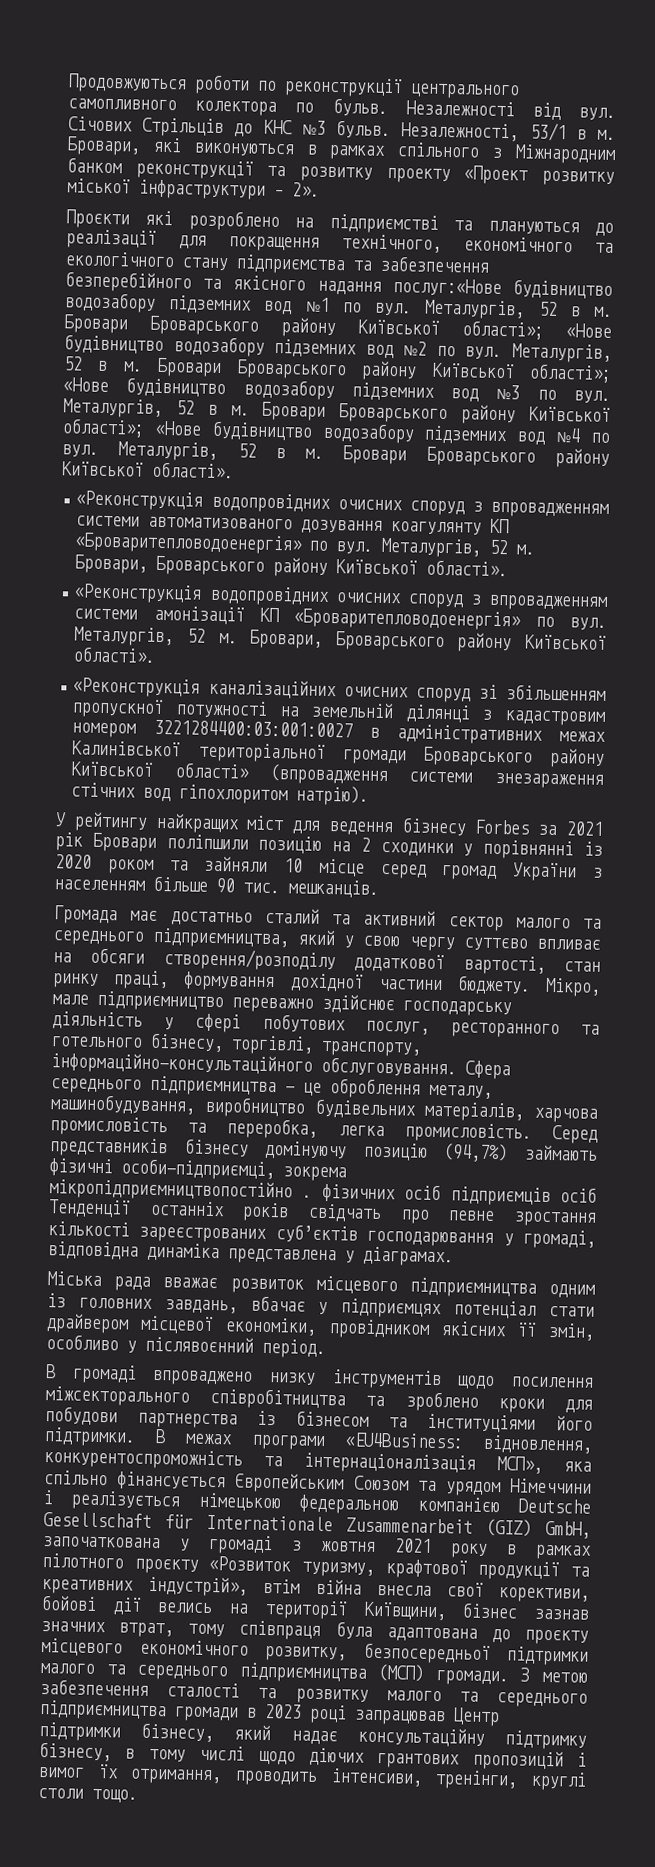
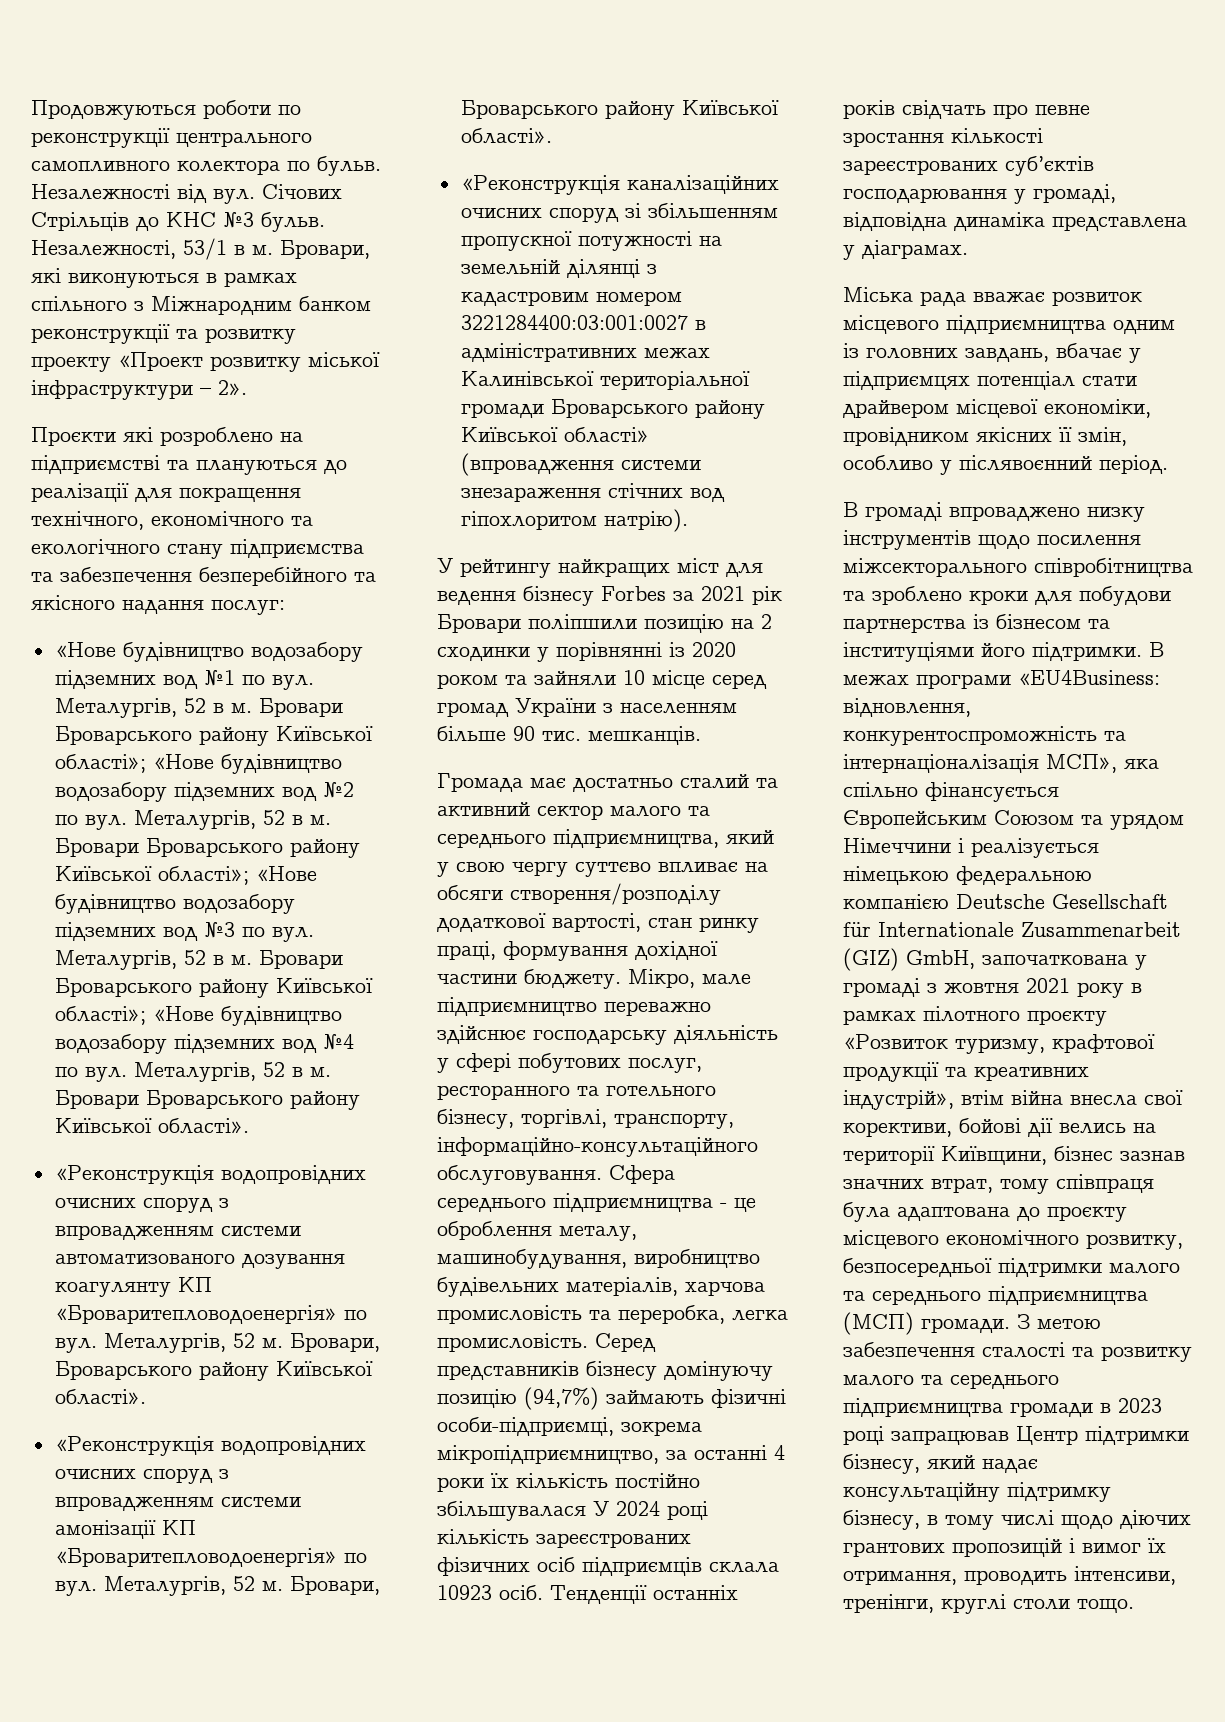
[392,278,502,297] послуг:«Нове -> [211,600,285,615] [54,642,116,657] послуг: // «Нове
[49,1178,597,1207] мікропідприємництвопостійно . фізичних осіб підприємців осіб -> [437,1445,785,1464] [437,1473,700,1492] [437,1501,708,1521] [437,1529,691,1548] [437,1557,779,1576] [437,1585,543,1600] мікропідприємництво, за останні 4 роки їх кількість постійно збільшувалася У 2024 році кількість зареєстрованих фізичних осіб підприємців склала 10923 осіб.

